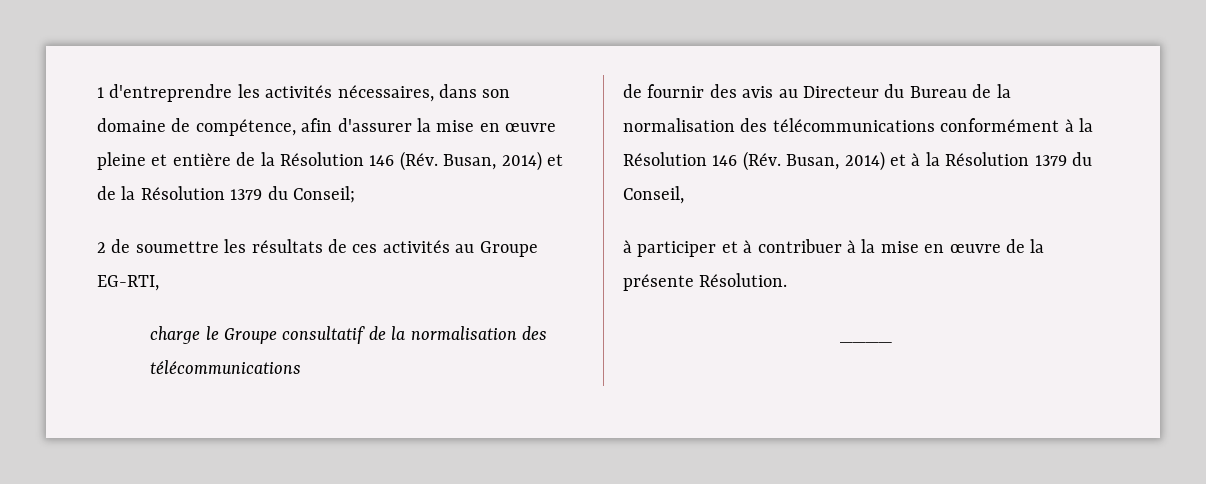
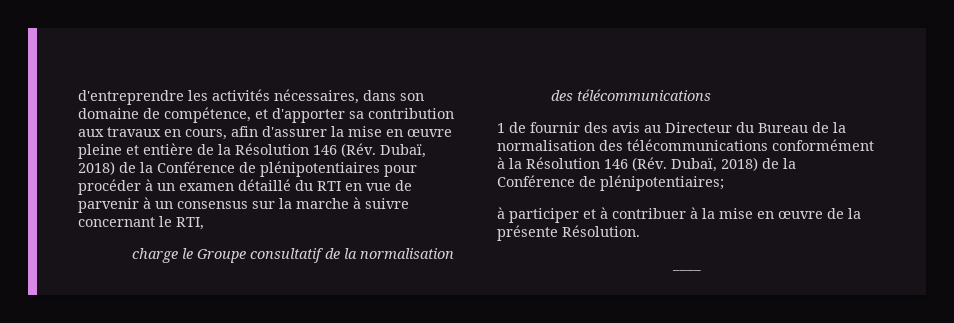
[97,87,104,98] 1 -> (78, 97) none
(296, 127) none -> [255,108,454,123] [78,127,227,140] et d'apporter sa contribution aux travaux en cours,
[443,151,563,171] [97,186,355,203] [97,239,538,257] [97,275,159,291] Busan, 2014) et de la Résolution 1379 du Conseil; // 2 de soumettre les résultats de ces activités au Groupe EG-RTI, -> [380,144,426,158] [78,161,417,177] [78,179,412,195] [78,197,409,213] [78,216,204,230] Dubaï, 2018) de la Conférence de plénipotentiaires pour procéder à un examen détaillé du RTI en vue de parvenir à un consensus sur la marche à suivre concernant le RTI,
(302, 367) none -> [497,123,505,133] 1
[786,151,1092,171] [623,186,684,204] Busan, 2014) et à la Résolution 1379 du Conseil, -> [671,157,796,172] [497,175,724,191] Dubaï, 2018) de la Conférence de plénipotentiaires;

